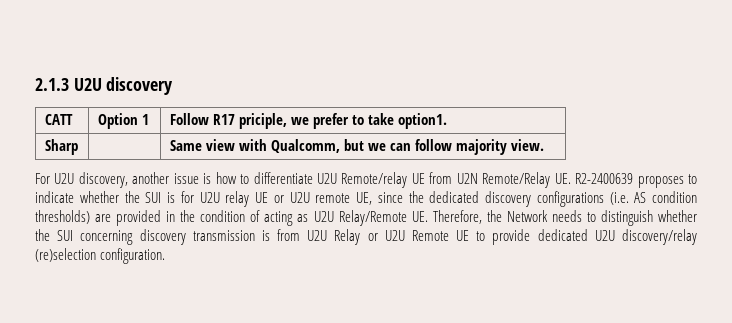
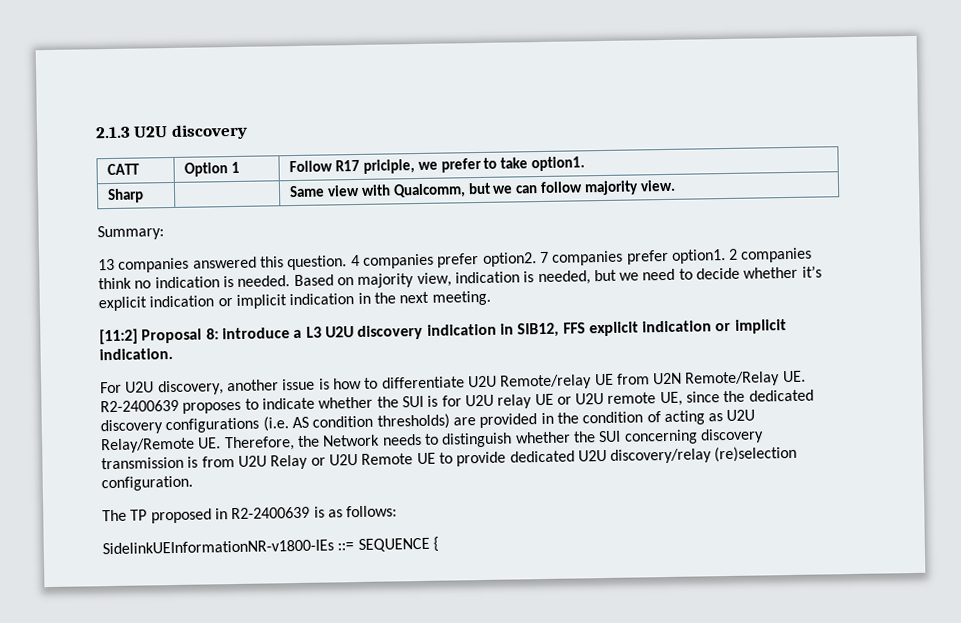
(545, 145) none -> [97,225,164,241] [98,247,813,273] [98,265,822,290] [98,290,491,312] [99,319,787,345] [99,348,173,361] // Summary: // 13 companies answered this question. 4 companies prefer option2. 7 companies prefer option1. 2 companies think no indication is needed. Based on majority view, indication is needed, but we need to decide whether it’s explicit indication or implicit indication in the next meeting. // [11:2] Proposal 8: introduce a L3 U2U discovery indication in SIB12, FFS explicit indication or implicit indication.
(166, 256) none -> [102,505,398,524] [102,536,439,555] // The TP proposed in R2-2400639 is as follows: // SidelinkUEInformationNR-v1800-IEs ::= SEQUENCE {

